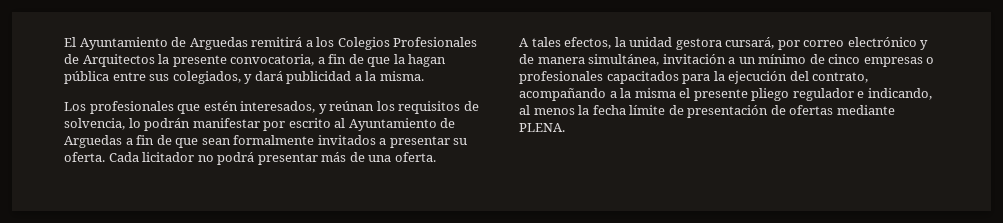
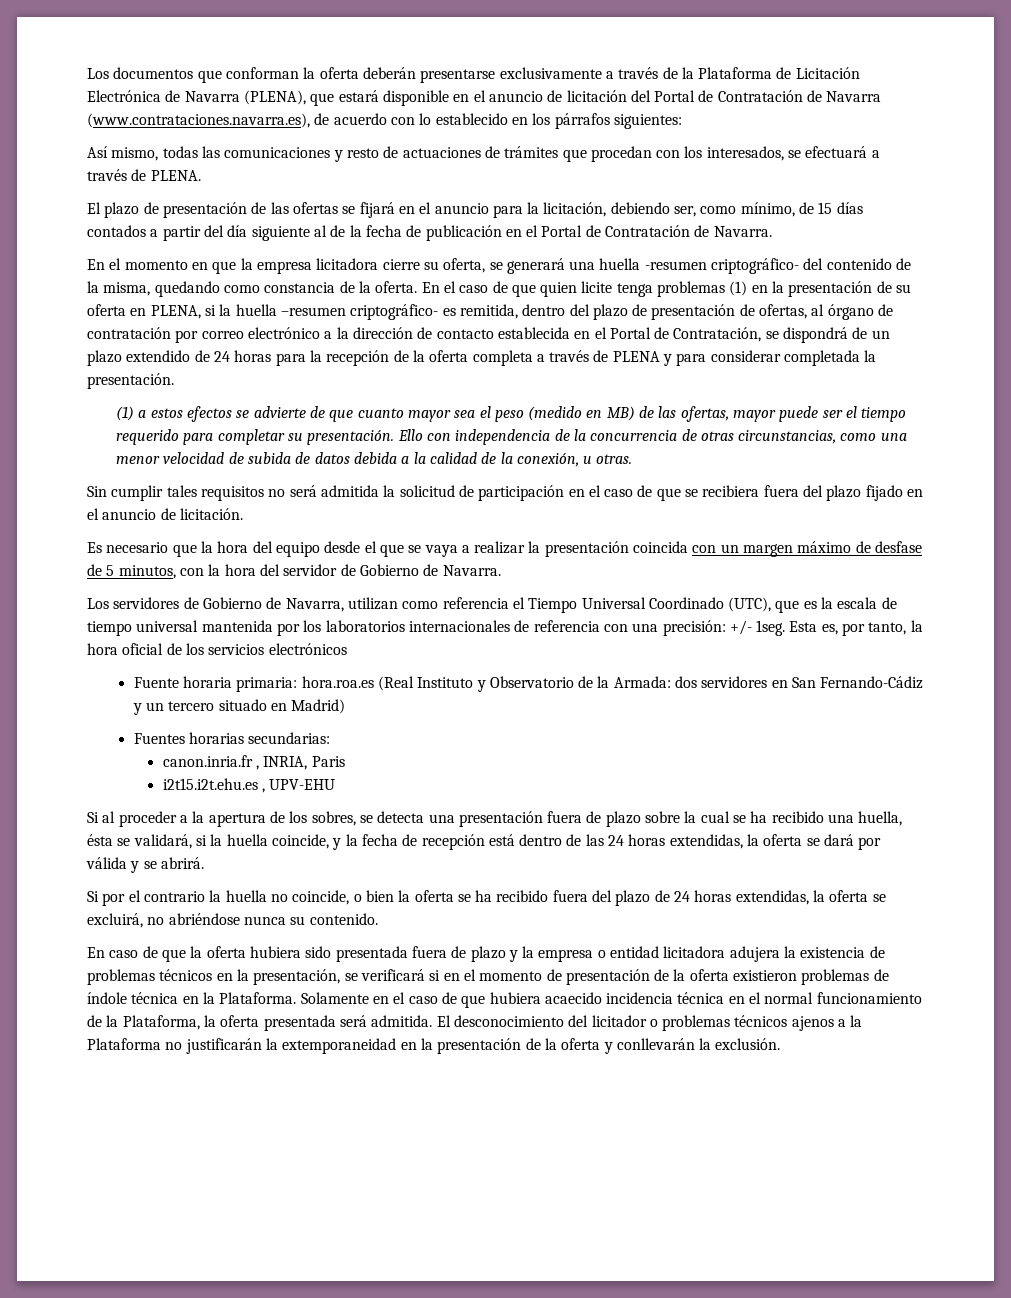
[64,37,478,50] [64,54,447,67] [64,71,424,84] [64,101,479,114] [64,118,456,131] [64,135,468,148] [64,152,436,165] [519,37,929,50] [519,54,935,67] [519,71,869,84] [519,88,932,101] [519,105,895,118] [519,123,565,132] El Ayuntamiento de Arguedas remitirá a los Colegios Profesionales de Arquitectos la presente convocatoria, a fin de que la hagan pública entre sus colegiados, y dará publicidad a la misma. // Los profesionales que estén interesados, y reúnan los requisitos de solvencia, lo podrán manifestar por escrito al Ayuntamiento de Arguedas a fin de que sean formalmente invitados a presentar su oferta. Cada licitador no podrá presentar más de una oferta. // A tales efectos, la unidad gestora cursará, por correo electrónico y de manera simultánea, invitación a un mínimo de cinco empresas o profesionales capacitados para la ejecución del contrato, acompañando a la misma el presente pliego regulador e indicando, al menos la fecha límite de presentación de ofertas mediante PLENA. -> [87,67,860,83] [87,90,882,106] [87,113,682,129] [87,146,880,162] [87,169,201,181] [87,202,863,218] [87,225,772,241] [87,258,912,274] [87,281,912,297] [87,304,894,320] [87,327,890,343] [87,350,877,366] [87,373,174,389] [116,406,907,422] [116,429,907,445] [116,452,633,467] [87,485,924,501] [87,508,243,520] [87,541,923,557] [87,564,501,579] [87,597,897,613] [87,620,923,636] [87,643,347,655] [133,676,924,692] [132,699,346,715] [133,732,331,744] [162,755,345,770] [162,778,336,793] [87,811,903,827] [87,834,882,850] [86,857,204,873] [87,890,886,906] [87,913,378,928] [87,946,885,962] [87,969,889,985] [87,992,922,1008] [87,1015,863,1031] [87,1038,781,1054] Los documentos que conforman la oferta deberán presentarse exclusivamente a través de la Plataforma de Licitación Electrónica de Navarra (PLENA), que estará disponible en el anuncio de licitación del Portal de Contratación de Navarra (www.contrataciones.navarra.es), de acuerdo con lo establecido en los párrafos siguientes: // Así mismo, todas las comunicaciones y resto de actuaciones de trámites que procedan con los interesados, se efectuará a través de PLENA. // El plazo de presentación de las ofertas se fijará en el anuncio para la licitación, debiendo ser, como mínimo, de 15 días contados a partir del día siguiente al de la fecha de publicación en el Portal de Contratación de Navarra. // En el momento en que la empresa licitadora cierre su oferta, se generará una huella -resumen criptográfico- del contenido de la misma, quedando como constancia de la oferta. En el caso de que quien licite tenga problemas (1) en la presentación de su oferta en PLENA, si la huella –resumen criptográfico- es remitida, dentro del plazo de presentación de ofertas, al órgano de contratación por correo electrónico a la dirección de contacto establecida en el Portal de Contratación, se dispondrá de un plazo extendido de 24 horas para la recepción de la oferta completa a través de PLENA y para considerar completada la presentación. // (1) a estos efectos se advierte de que cuanto mayor sea el peso (medido en MB) de las ofertas, mayor puede ser el tiempo requerido para completar su presentación. Ello con independencia de la concurrencia de otras circunstancias, como una menor velocidad de subida de datos debida a la calidad de la conexión, u otras. // Sin cumplir tales requisitos no será admitida la solicitud de participación en el caso de que se recibiera fuera del plazo fijado en el anuncio de licitación. // Es necesario que la hora del equipo desde el que se vaya a realizar la presentación coincida con un margen máximo de desfase de 5 minutos, con la hora del servidor de Gobierno de Navarra. // Los servidores de Gobierno de Navarra, utilizan como referencia el Tiempo Universal Coordinado (UTC), que es la escala de tiempo universal mantenida por los laboratorios internacionales de referencia con una precisión: +/- 1seg. Esta es, por tanto, la hora oficial de los servicios electrónicos // Fuente horaria primaria: hora.roa.es (Real Instituto y Observatorio de la Armada: dos servidores en San Fernando-Cádiz y un tercero situado en Madrid) // Fuentes horarias secundarias: // canon.inria.fr , INRIA, Paris // i2t15.i2t.ehu.es , UPV-EHU // Si al proceder a la apertura de los sobres, se detecta una presentación fuera de plazo sobre la cual se ha recibido una huella, ésta se validará, si la huella coincide, y la fecha de recepción está dentro de las 24 horas extendidas, la oferta se dará por válida y se abrirá. // Si por el contrario la huella no coincide, o bien la oferta se ha recibido fuera del plazo de 24 horas extendidas, la oferta se excluirá, no abriéndose nunca su contenido. // En caso de que la oferta hubiera sido presentada fuera de plazo y la empresa o entidad licitadora adujera la existencia de problemas técnicos en la presentación, se verificará si en el momento de presentación de la oferta existieron problemas de índole técnica en la Plataforma. Solamente en el caso de que hubiera acaecido incidencia técnica en el normal funcionamiento de la Plataforma, la oferta presentada será admitida. El desconocimiento del licitador o problemas técnicos ajenos a la Plataforma no justificarán la extemporaneidad en la presentación de la oferta y conllevarán la exclusión.

